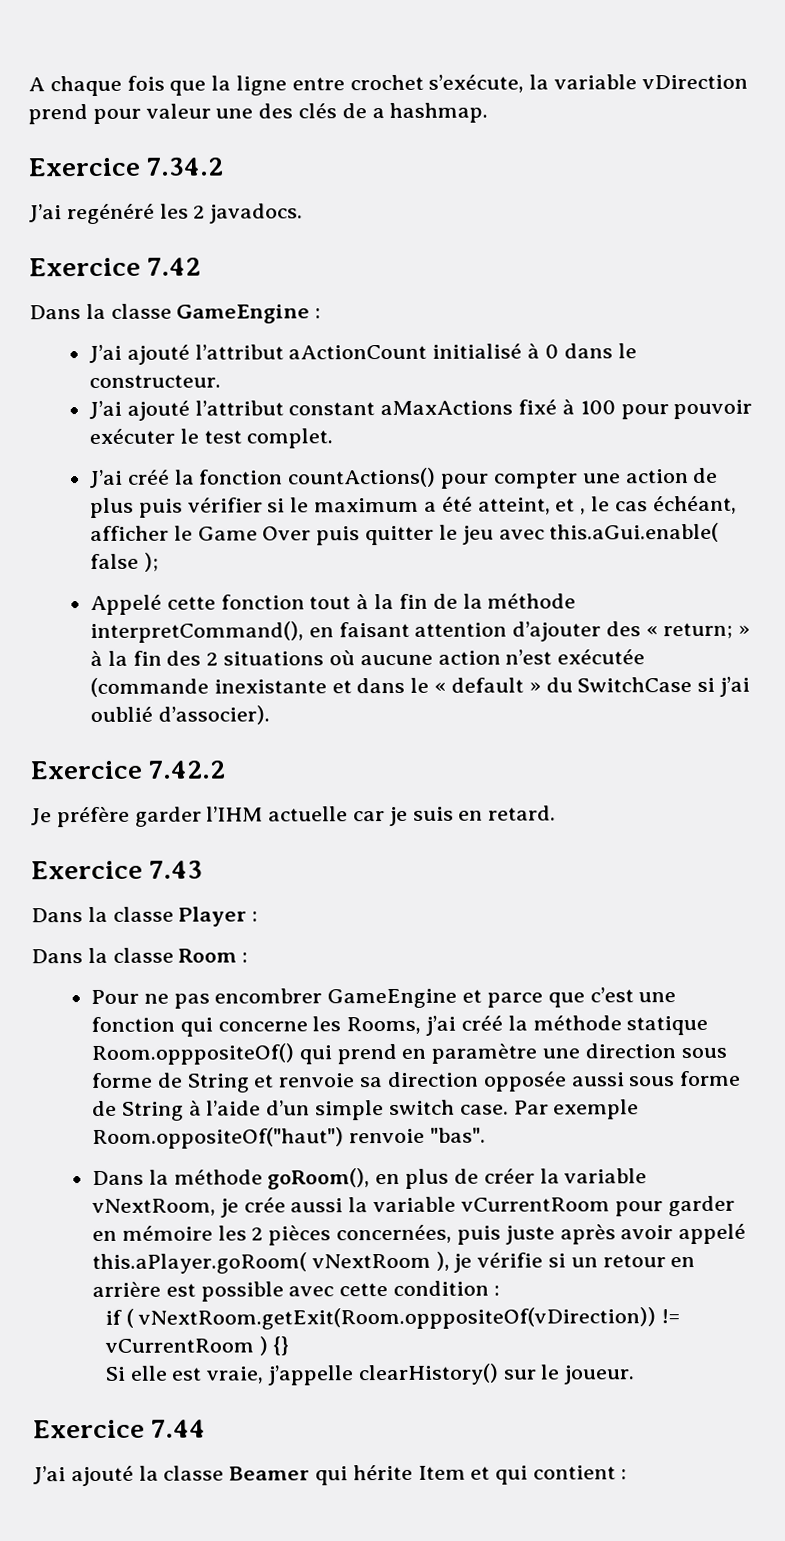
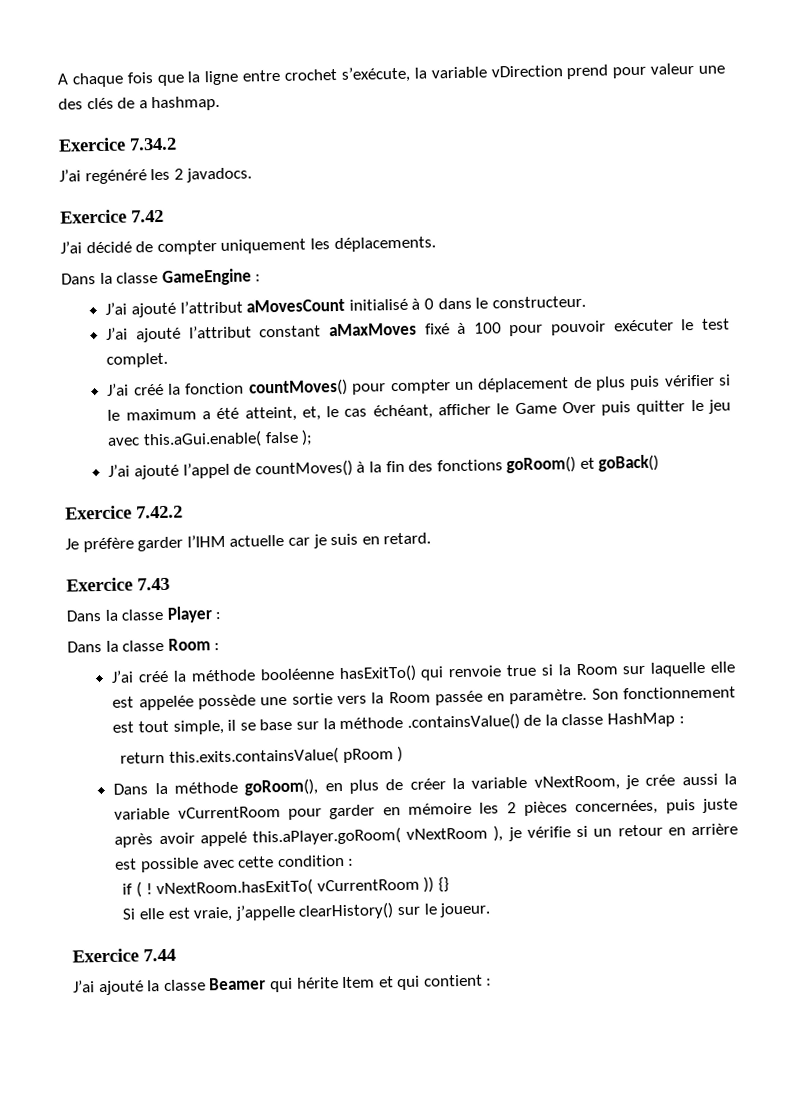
(202, 266) none -> [60,236,436,256] // J’ai décidé de compter uniquement les déplacements.
[288,344,428,360] aActionCount -> [246,298,346,313] aMovesCount
[380,400,514,416] aMaxActions -> [328,322,417,337] aMaxMoves
[287,467,437,488] countActions() -> [248,378,348,397] countMoves()
[582,469,689,484] une action -> [454,377,570,393] un déplacement
[555,498,587,515] et , -> [301,406,321,421] et,
[90,593,577,616] [90,621,750,644] [90,649,646,667] [90,676,750,698] [90,705,270,725] Appelé cette fonction tout à la fin de la méthode interpretCommand(), en faisant attention d’ajouter des « return; » à la fin des 2 situations où aucune action n’est exécutée (commande inexistante et dans le « default » du SwitchCase si j’ai oublié d’associer). -> [108,454,660,480] J’ai ajouté l’appel de countMoves() à la fin des fonctions goRoom() et goBack()
[91,987,677,1009] [91,1015,709,1037] [91,1043,727,1065] [92,1070,742,1093] [92,1099,640,1121] [92,1127,486,1149] Pour ne pas encombrer GameEngine et parce que c’est une fonction qui concerne les Rooms, j’ai créé la méthode statique Room.opppositeOf() qui prend en paramètre une direction sous forme de String et renvoie sa direction opposée aussi sous forme de String à l’aide d’un simple switch case. Par exemple Room.oppositeOf("haut") renvoie "bas". -> [111,661,736,683] [112,686,736,711] [112,712,685,735] [120,745,404,766] J’ai créé la méthode booléenne hasExitTo() qui renvoie true si la Room sur laquelle elle est appelée possède une sortie vers la Room passée en paramètre. Son fonctionnement est tout simple, il se base sur la méthode .containsValue() de la classe HashMap : // return this.exits.containsValue( pRoom )
[138,1307,681,1330] [104,1336,268,1356] vNextRoom.getExit(Room.opppositeOf(vDirection)) != vCurrentRoom ) -> [145,876,435,898] ! vNextRoom.hasExitTo( vCurrentRoom ))

